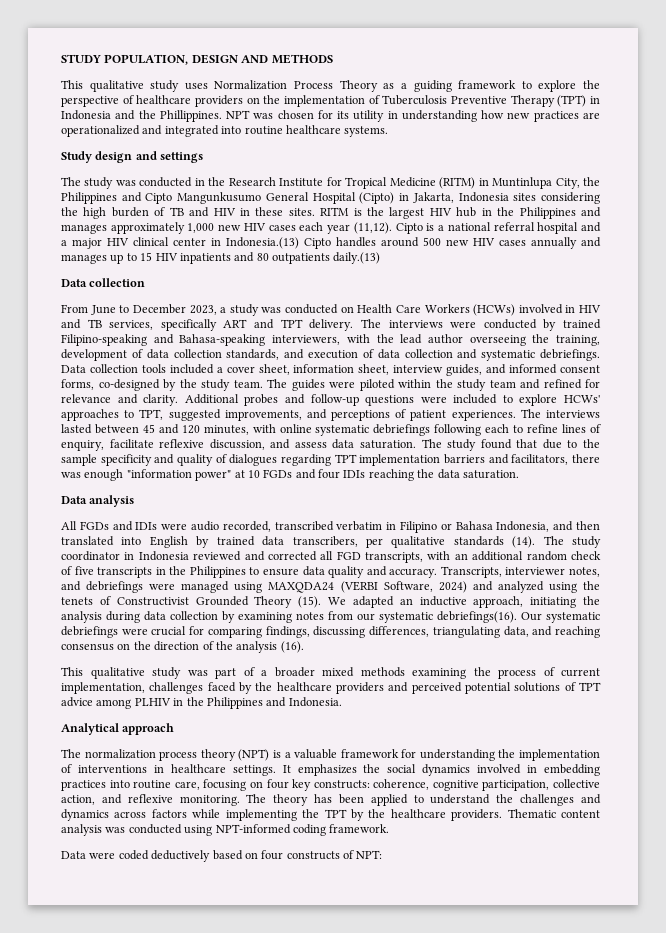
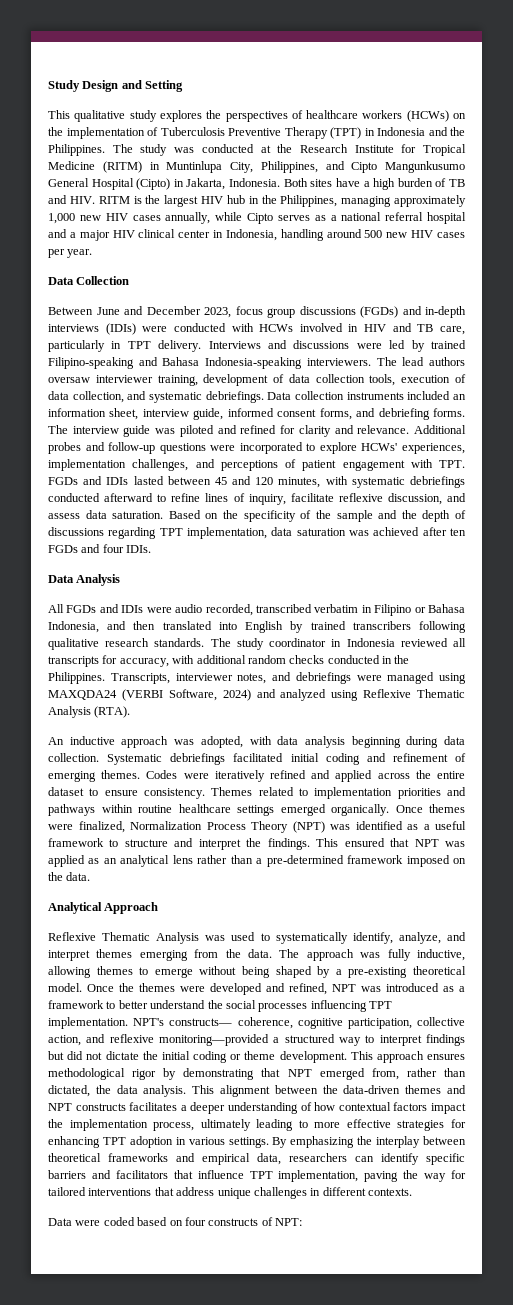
[61,54,333,65] [61,80,601,92] [61,95,243,107] STUDY POPULATION, DESIGN AND METHODS // This qualitative study uses Normalization Process Theory as a guiding framework to explore the perspective of healthcare providers -> [48,80,184,92] [48,110,449,122] Study Design and Setting // This qualitative study explores the perspectives of healthcare workers (HCWs)
[159,110,600,122] [61,125,389,137] [61,151,204,163] Phillippines. NPT was chosen for its utility in understanding how new practices are operationalized and integrated into routine healthcare systems. // Study design and settings // -> [48,144,105,156] Philippines.
[194,178,205,186] in -> [260,145,271,153] at
[582,177,600,186] [61,192,117,204] the Philippines -> [260,161,318,173] Philippines,
[458,192,601,204] [61,207,78,216] Indonesia sites considering the -> [229,178,370,187] Indonesia. Both sites have a
[213,207,315,216] HIV in these sites. -> [69,196,95,204] HIV.
[519,207,602,219] [61,224,107,234] Philippines and manages -> [280,195,392,207] Philippines, managing
[299,222,435,234] each year (11,12). Cipto is -> [165,212,326,224] annually, while Cipto serves as
[226,237,376,249] Indonesia.(13) Cipto handles -> [225,229,324,241] Indonesia, handling
[531,237,601,249] [61,252,381,264] [61,278,146,287] [61,304,516,316] annually and manages up to 15 HIV inpatients and 80 outpatients daily.(13) // Data collection // From June to December 2023, a study was conducted on Health Care Workers (HCWs) -> [48,249,93,258] [48,276,130,285] [48,306,466,318] [48,323,294,335] per year. // Data Collection // Between June and December 2023, focus group discussions (FGDs) and in-depth interviews (IDIs) were conducted with HCWs
[109,319,602,331] [61,334,550,346] services, specifically ART and TPT delivery. The interviews were conducted by trained Filipino-speaking and Bahasa-speaking interviewers, with the lead author overseeing the -> [439,326,465,335] [48,340,466,352] [48,357,465,369] [48,375,153,383] care, particularly in TPT delivery. Interviews and discussions were led by trained Filipino-speaking and Bahasa Indonesia-speaking interviewers. The lead authors oversaw interviewer
[226,349,305,360] standards, and -> [369,374,396,386] tools,
[404,349,453,358] collection -> [72,391,124,403] collection,
[141,364,290,375] tools included a cover sheet, -> [346,391,467,400] instruments included an
[446,364,507,376] guides, and -> [193,408,224,420] guide,
[98,379,600,391] [61,394,179,406] co-designed by the study team. The guides were piloted within the study team and refined for relevance and clarity. -> [356,408,466,420] [48,425,410,437] and debriefing forms. The interview guide was piloted and refined for clarity and relevance.
[453,394,498,404] included -> [239,442,303,454] incorporated
[61,409,600,421] approaches to TPT, suggested improvements, and perceptions of patient experiences. The interviews -> [401,443,465,454] [48,459,465,471] [48,476,129,485] experiences, implementation challenges, and perceptions of patient engagement with TPT. FGDs and IDIs
[279,424,510,436] online systematic debriefings following each -> [351,476,466,488] [48,493,154,502] systematic debriefings conducted afterward
[61,440,104,451] enquiry, -> [248,494,286,505] inquiry,
[421,439,600,451] [61,454,601,466] [61,469,519,481] [61,495,135,507] The study found that due to the sample specificity and quality of dialogues regarding TPT implementation barriers and facilitators, there was enough "information power" at 10 FGDs and four IDIs reaching the data saturation. // Data analysis -> [168,510,467,522] [48,527,466,539] [48,544,152,553] [48,574,121,586] Based on the specificity of the sample and the depth of discussions regarding TPT implementation, data saturation was achieved after ten FGDs and four IDIs. // Data Analysis
[262,536,536,548] data transcribers, per qualitative standards (14). -> [352,621,467,633] [48,638,205,650] transcribers following qualitative research standards.
[244,551,601,563] [61,566,438,578] and corrected all FGD transcripts, with an additional random check of five transcripts in the Philippines to ensure data quality and accuracy. -> [453,638,467,647] [48,655,410,667] [48,672,105,684] all transcripts for accuracy, with additional random checks conducted in the Philippines.
[582,581,600,590] [61,596,600,608] [61,611,600,623] [61,626,601,638] [61,641,304,653] [61,667,600,679] [61,682,601,694] [61,697,342,709] [61,723,175,735] [61,749,600,761] [61,764,601,776] [61,779,370,791] the tenets of Constructivist Grounded Theory (15). We adapted an inductive approach, initiating the analysis during data collection by examining notes from our systematic debriefings(16). Our systematic debriefings were crucial for comparing findings, discussing differences, triangulating data, and reaching consensus on the direction of the analysis (16). // This qualitative study was part of a broader mixed methods examining the process of current implementation, challenges faced by the healthcare providers and perceived potential solutions of TPT advice among PLHIV in the Philippines and Indonesia. // Analytical approach // The normalization process theory (NPT) is a valuable framework for understanding the implementation of interventions in healthcare settings. It emphasizes the social dynamics involved in embedding practices into routine care, focusing on four key constructs: -> [363,689,465,698] [48,706,131,718] [48,736,465,748] [48,753,466,765] [48,770,465,782] [48,787,466,799] [48,804,465,816] [48,821,466,833] [48,838,465,850] [48,855,466,867] [48,872,91,881] [48,902,159,914] [48,932,466,944] [48,949,465,961] [48,966,467,978] [48,983,465,995] [48,1000,392,1012] [48,1017,233,1029] Reflexive Thematic Analysis (RTA). // An inductive approach was adopted, with data analysis beginning during data collection. Systematic debriefings facilitated initial coding and refinement of emerging themes. Codes were iteratively refined and applied across the entire dataset to ensure consistency. Themes related to implementation priorities and pathways within routine healthcare settings emerged organically. Once themes were finalized, Normalization Process Theory (NPT) was identified as a useful framework to structure and interpret the findings. This ensured that NPT was applied as an analytical lens rather than a pre-determined framework imposed on the data. // Analytical Approach // Reflexive Thematic Analysis was used to systematically identify, analyze, and interpret themes emerging from the data. The approach was fully inductive, allowing themes to emerge without being shaped by a pre-existing theoretical model. Once the themes were developed and refined, NPT was introduced as a framework to better understand the social processes influencing TPT implementation. NPT's constructs—
[179,794,602,806] [61,809,601,821] [61,824,390,836] monitoring. The theory has been applied to understand the challenges and dynamics across factors while implementing the TPT by the healthcare providers. Thematic content analysis was conducted using NPT-informed coding framework. -> [159,1034,465,1046] [48,1051,466,1063] [48,1068,466,1080] [48,1085,467,1097] [48,1102,467,1114] [48,1119,466,1131] [48,1136,466,1148] [48,1153,465,1165] [48,1170,466,1182] [48,1187,412,1199] monitoring—provided a structured way to interpret findings but did not dictate the initial coding or theme development. This approach ensures methodological rigor by demonstrating that NPT emerged from, rather than dictated, the data analysis. This alignment between the data-driven themes and NPT constructs facilitates a deeper understanding of how contextual factors impact the implementation process, ultimately leading to more effective strategies for enhancing TPT adoption in various settings. By emphasizing the interplay between theoretical frameworks and empirical data, researchers can identify specific barriers and facilitators that influence TPT implementation, paving the way for tailored interventions that address unique challenges in different contexts.
[151,850,211,862] deductively -> (135, 1221) none

